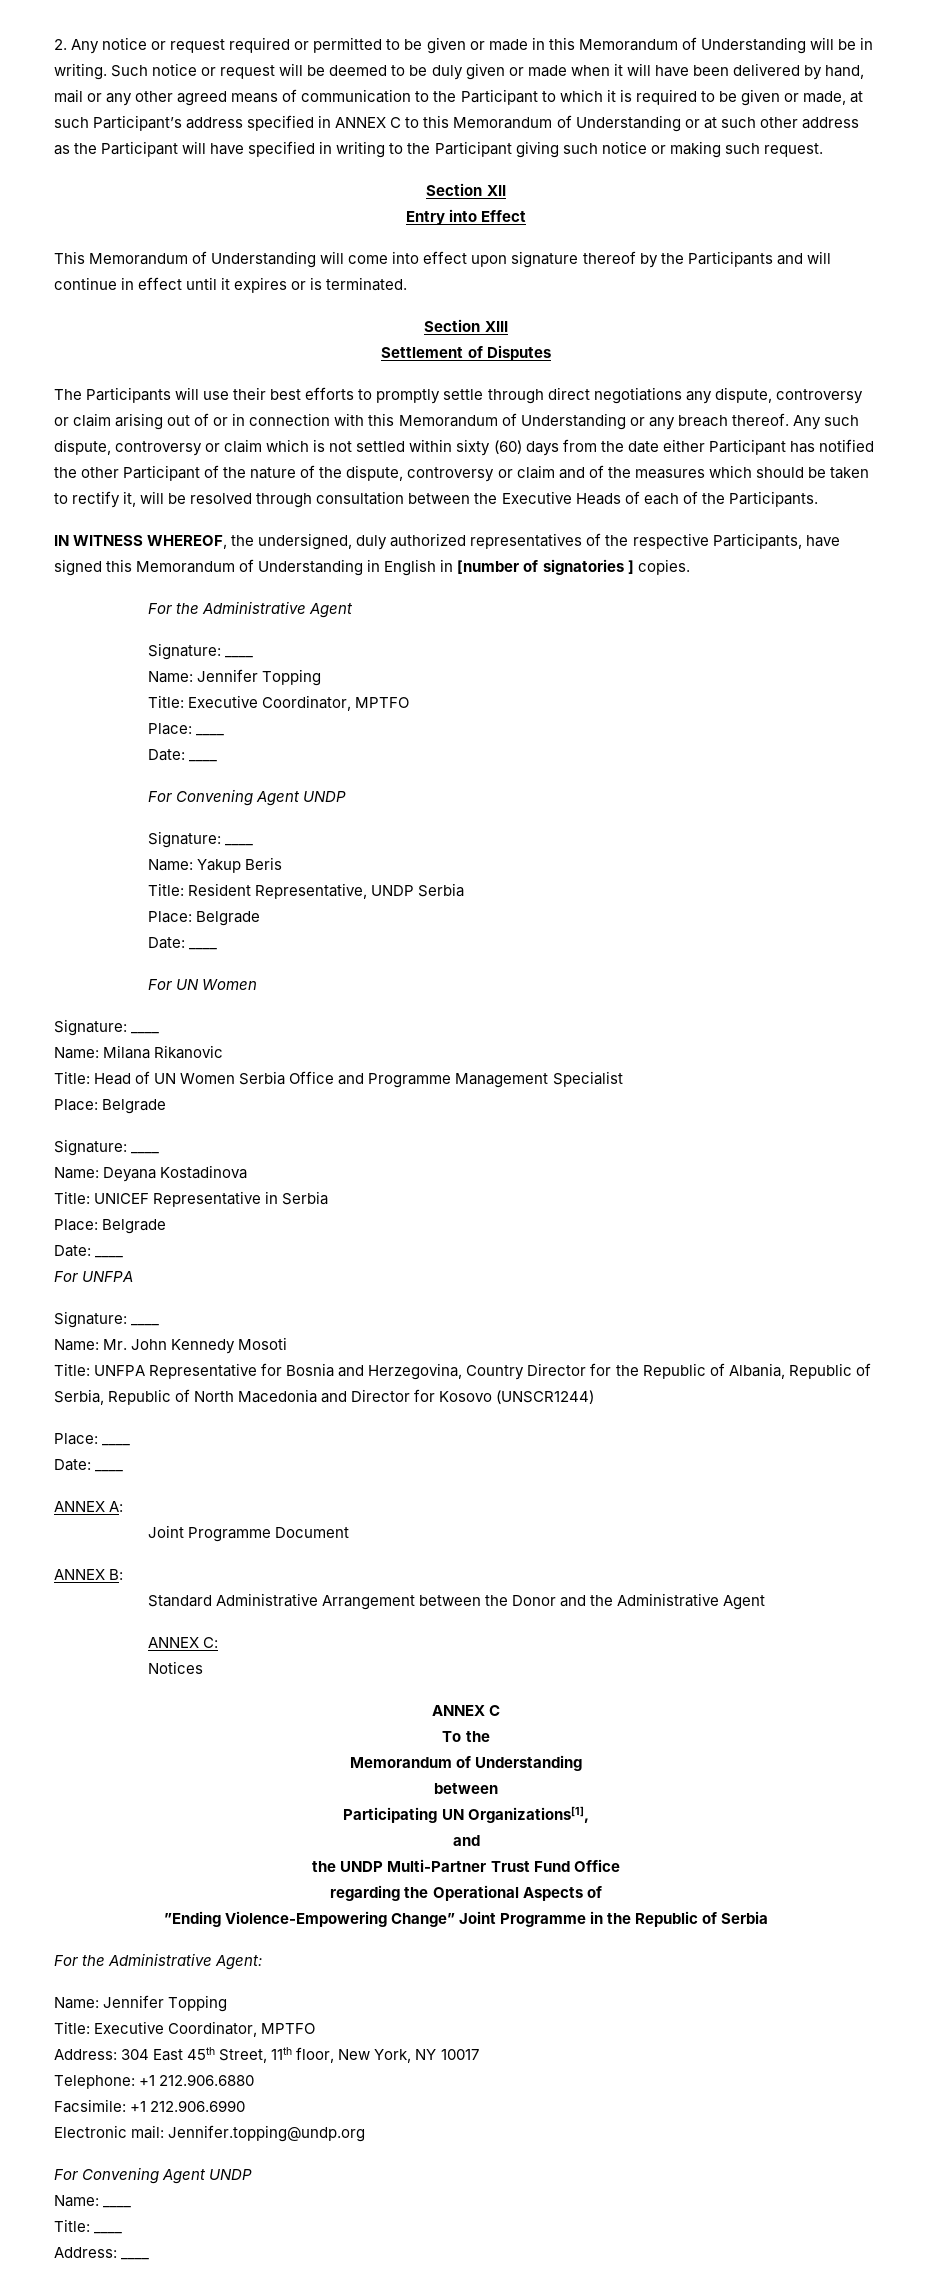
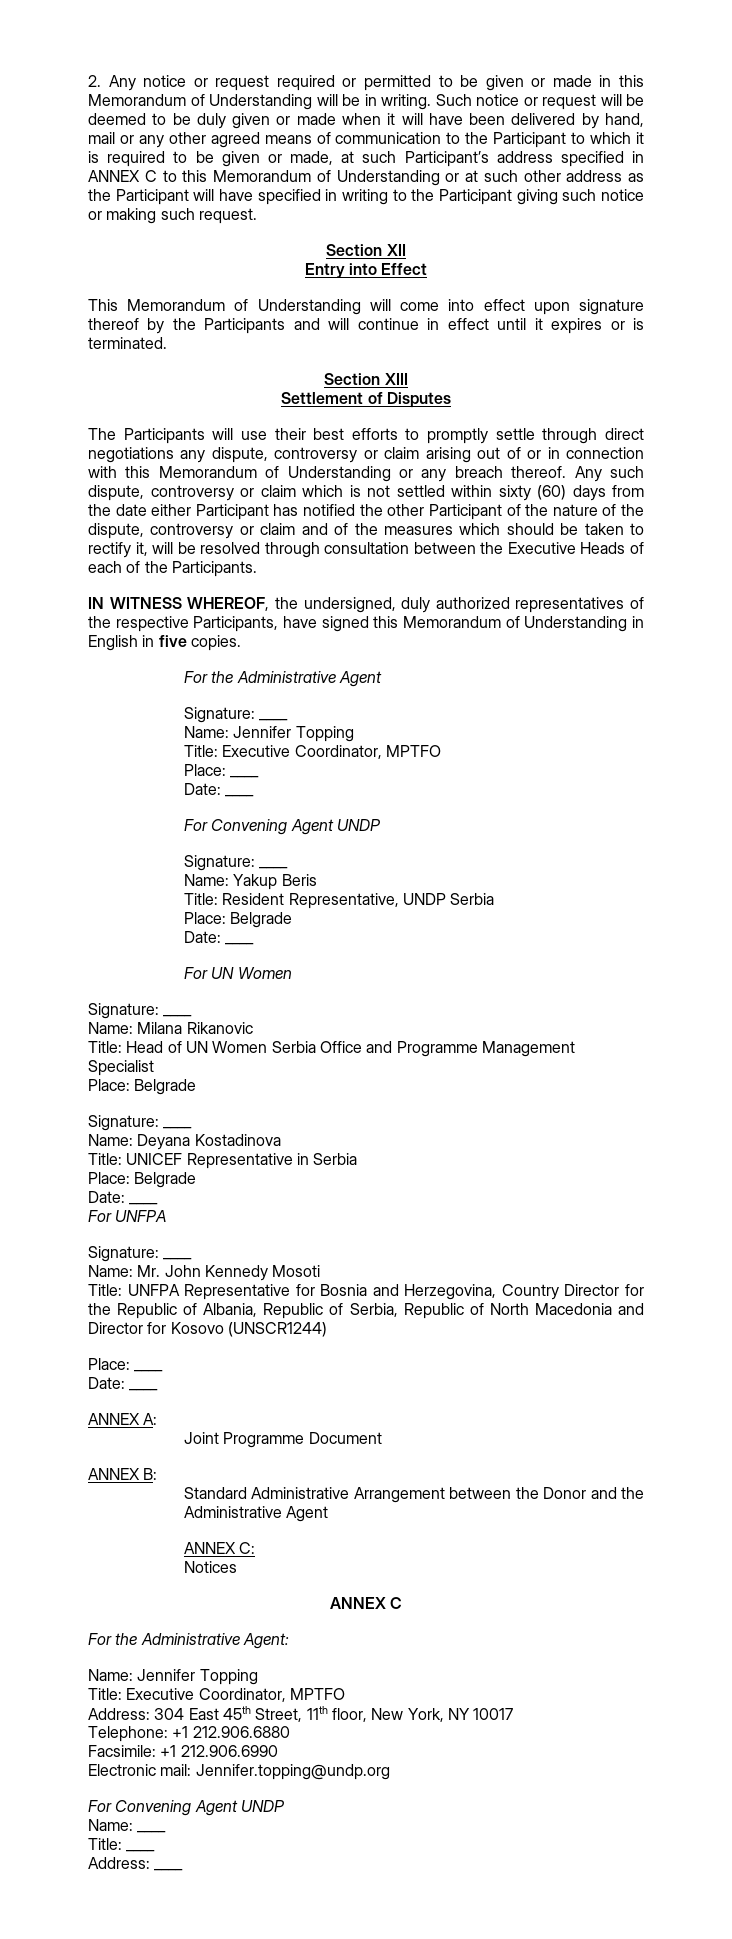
[457,559,634,575] [number of signatories ] -> [158,635,187,647] five
[442,1731,490,1742] [349,1755,583,1771] [434,1783,498,1794] [343,1806,589,1823] [452,1835,480,1846] [312,1859,620,1872] [330,1885,602,1901] [163,1911,769,1927] // To the // Memorandum of Understanding // between // Participating UN Organizations[1], // and // the UNDP Multi-Partner Trust Fund Office // regarding the Operational Aspects of // ”Ending Violence-Empowering Change” Joint Programme in the Republic of Serbia -> (403, 1603) none

